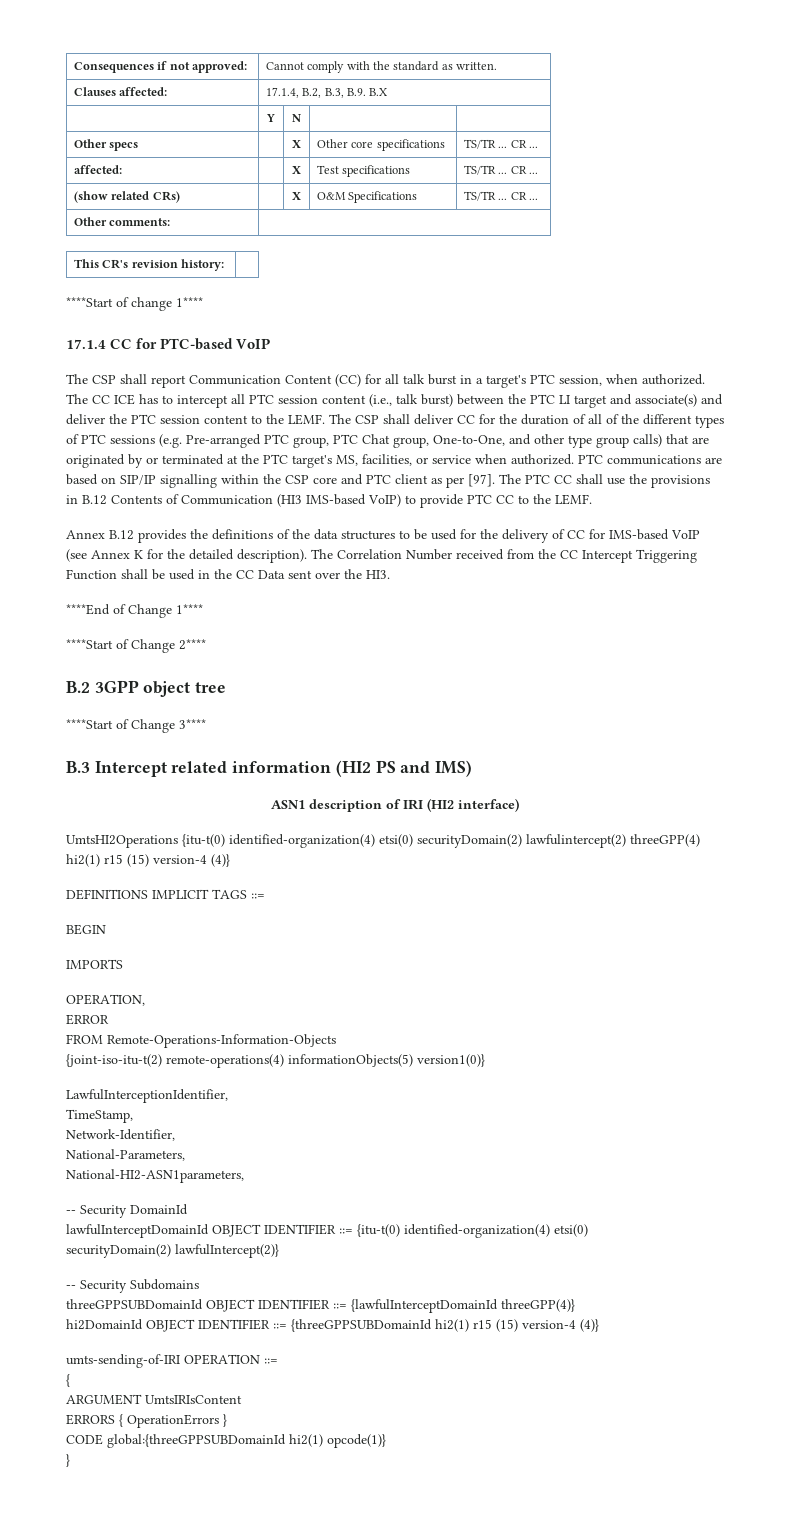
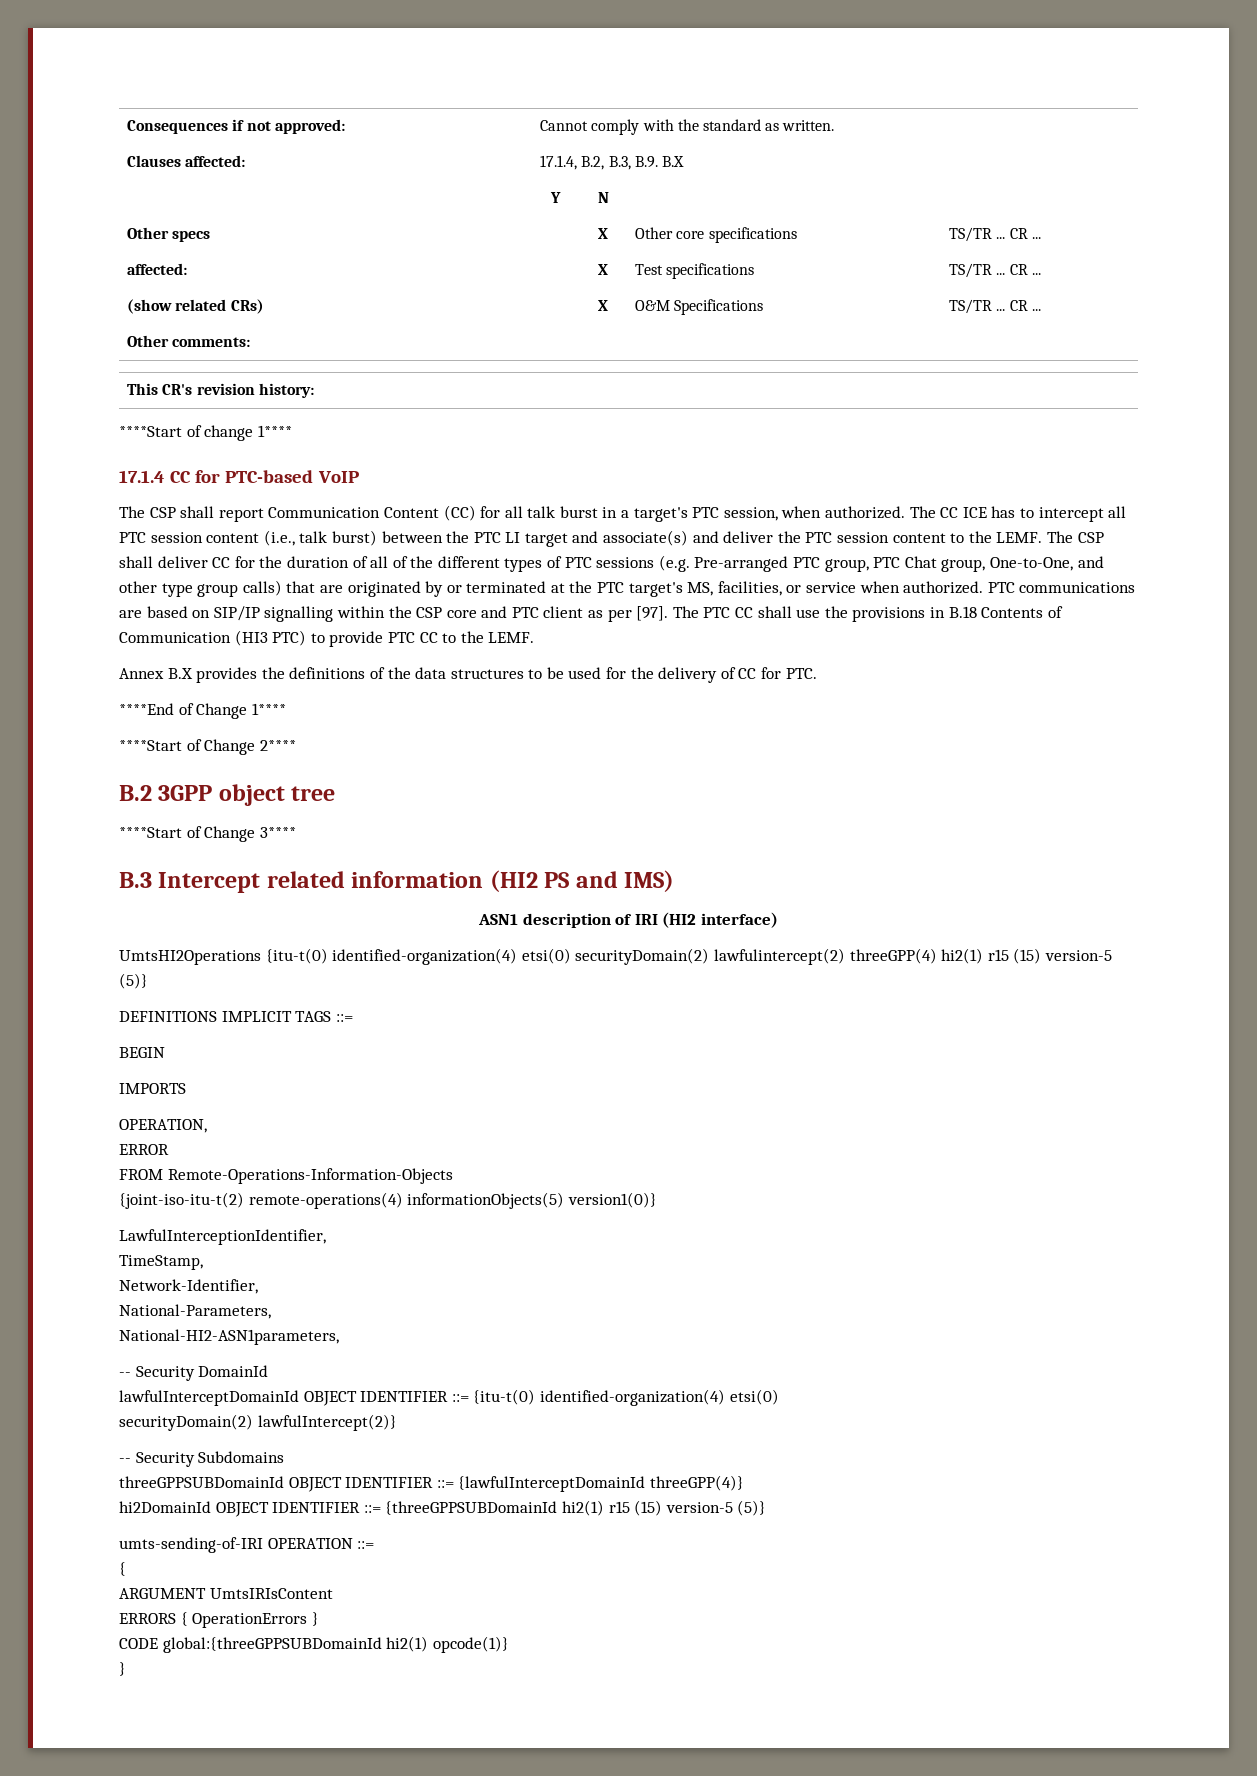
[82,495,107,505] B.12 -> [948,606,977,618] B.18
[306,494,401,507] IMS-based VoIP) -> [272,630,307,646] PTC)
[109,530,134,540] B.12 -> [167,668,193,679] B.X
[609,529,700,540] [66,549,697,563] [66,569,390,580] IMS-based VoIP (see Annex K for the detailed description). The Correlation Number received from the CC Intercept Triggering Function shall be used in the CC Data sent over the HI3. -> [785,668,817,679] PTC.
[153,854,230,867] version-4 (4)} -> [1044,950,1112,961] [119,973,148,989] version-5 (5)}
[522,1319,599,1332] version-4 (4)} -> [665,1500,767,1516] version-5 (5)}

